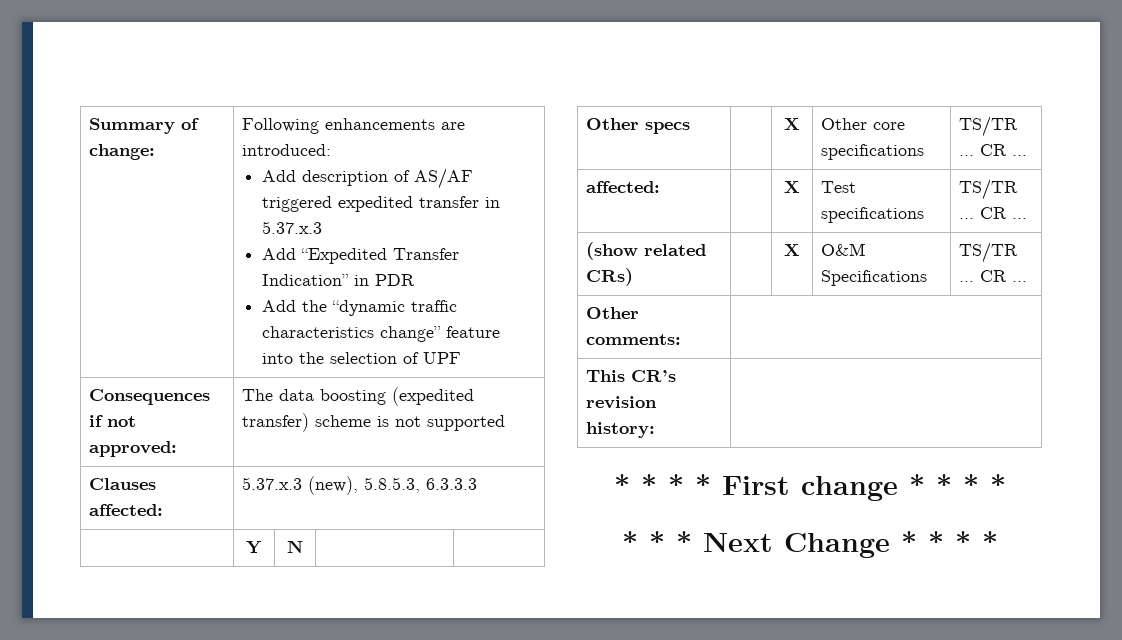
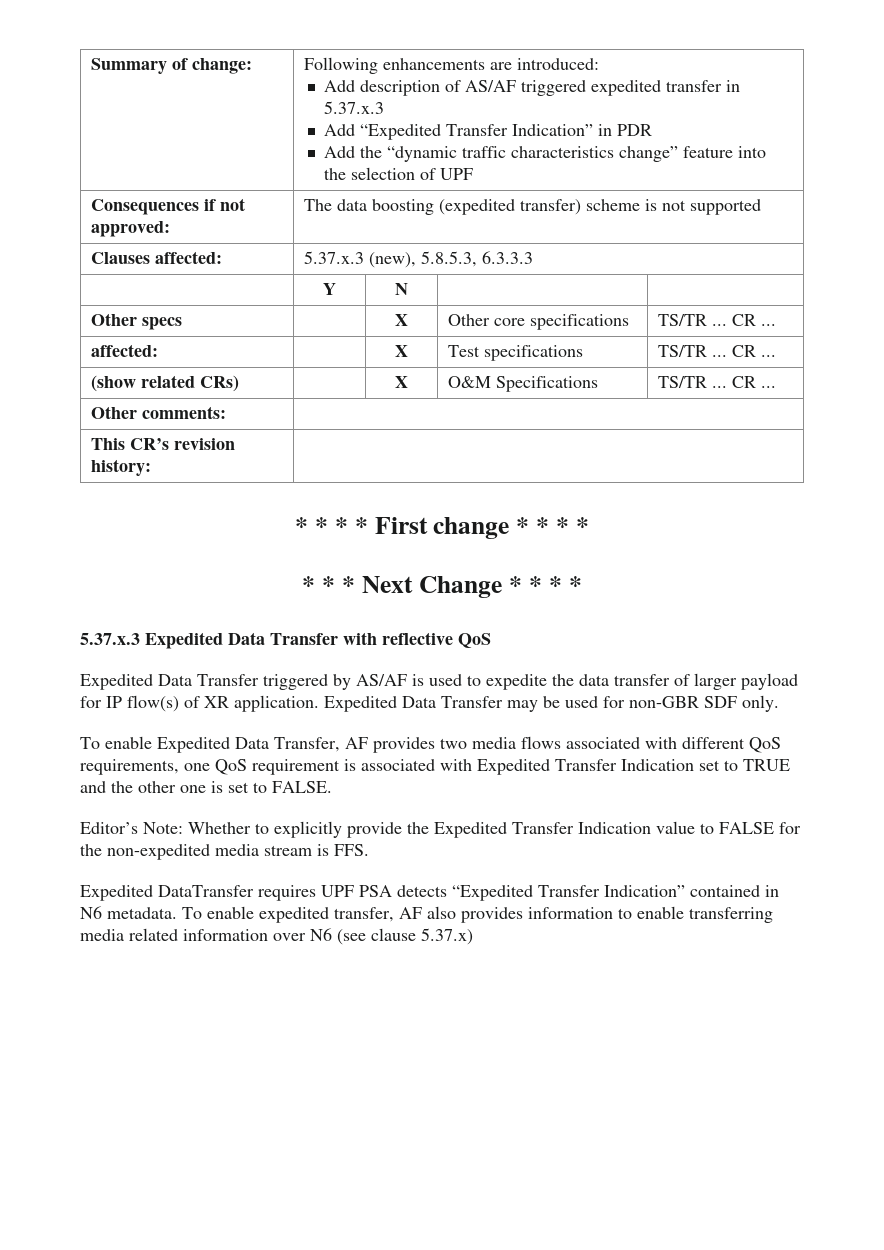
(998, 541) none -> [80,632,491,649] [80,673,798,690] [80,695,779,712] [80,736,781,753] [80,759,790,775] [80,781,332,793] [80,821,801,838] [80,844,369,860] [80,885,779,901] [80,906,773,923] [80,928,473,945] // 5.37.x.3 Expedited Data Transfer with reflective QoS // Expedited Data Transfer triggered by AS/AF is used to expedite the data transfer of larger payload for IP flow(s) of XR application. Expedited Data Transfer may be used for non-GBR SDF only. // To enable Expedited Data Transfer, AF provides two media flows associated with different QoS requirements, one QoS requirement is associated with Expedited Transfer Indication set to TRUE and the other one is set to FALSE. // Editor’s Note: Whether to explicitly provide the Expedited Transfer Indication value to FALSE for the non-expedited media stream is FFS. // Expedited DataTransfer requires UPF PSA detects “Expedited Transfer Indication” contained in N6 metadata. To enable expedited transfer, AF also provides information to enable transferring media related information over N6 (see clause 5.37.x)

